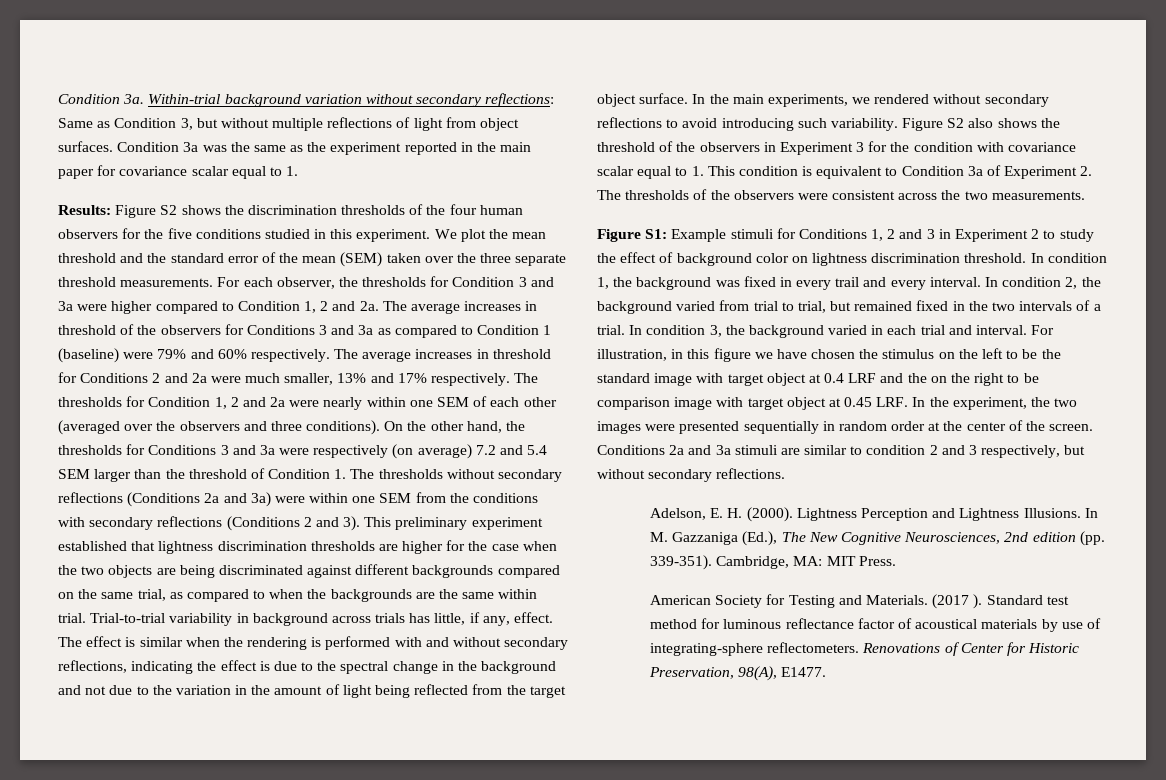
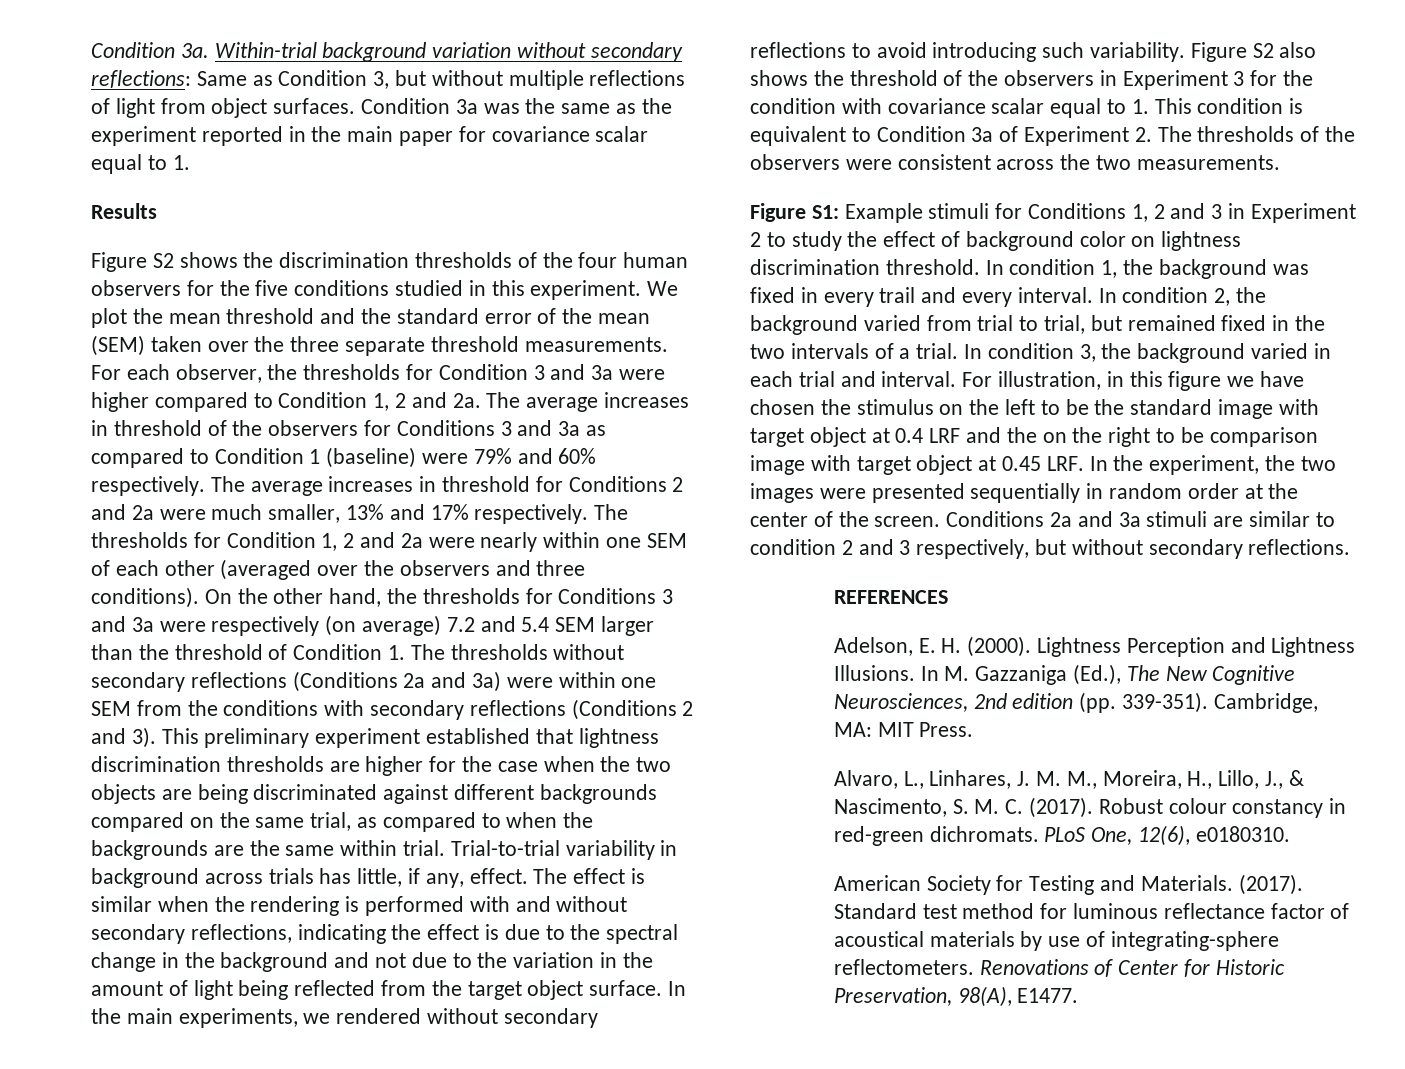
[58,205,111,215] Results: -> [91,203,157,219] Results //
(786, 473) none -> [833,590,948,604] // REFERENCES
(896, 561) none -> [833,770,1304,789] [833,797,1347,818] [833,825,1290,846] // Alvaro, L., Linhares, J. M. M., Moreira, H., Lillo, J., & Nascimento, S. M. C. (2017). Robust colour constancy in red-green dichromats. PLoS One, 12(6), e0180310.
[932,594,983,609] (2017 ). -> [1238,874,1303,895] (2017).

